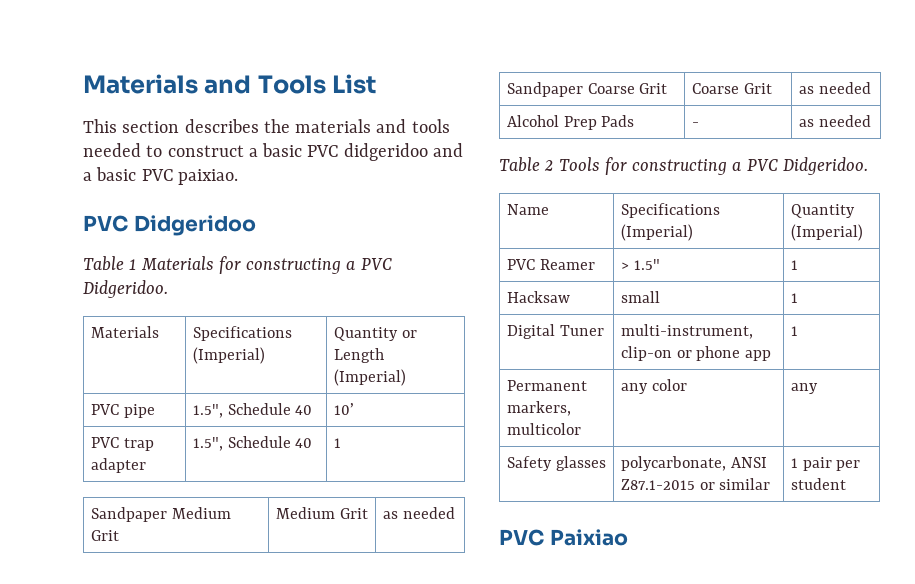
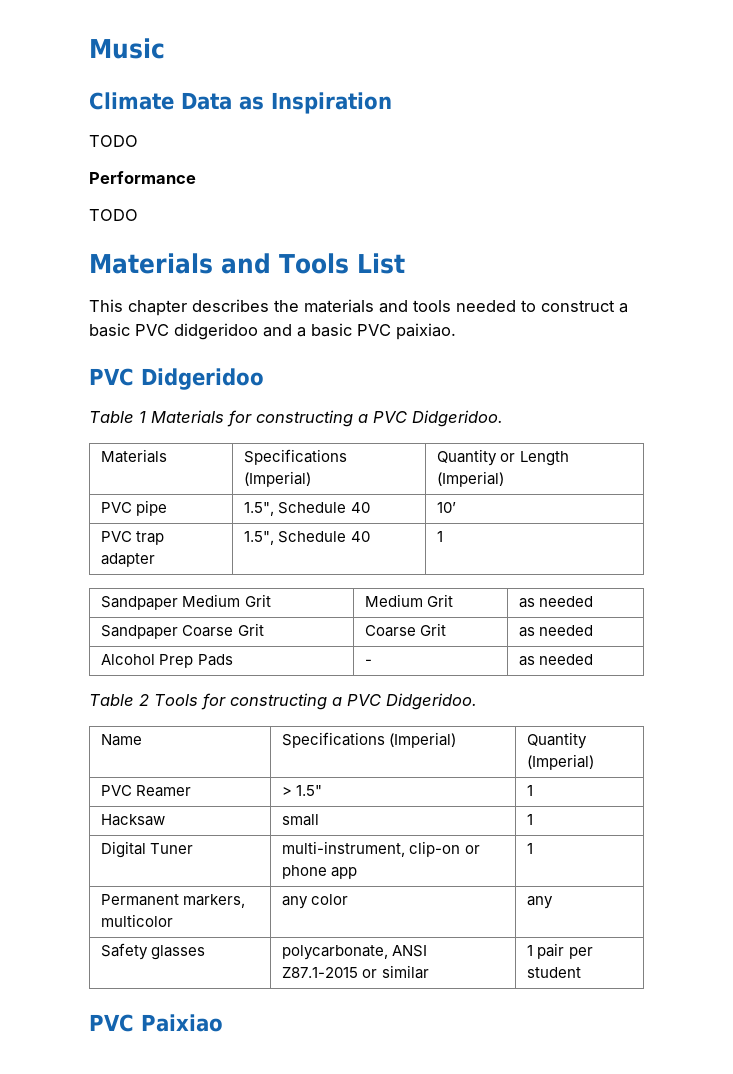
(83, 84) none -> [89,38,165,59] [89,92,392,114] [89,135,138,147] [89,171,196,184] [89,209,138,221] Music // Climate Data as Inspiration // TODO // Performance // TODO //
[122,121,180,133] section -> [128,300,187,316] chapter

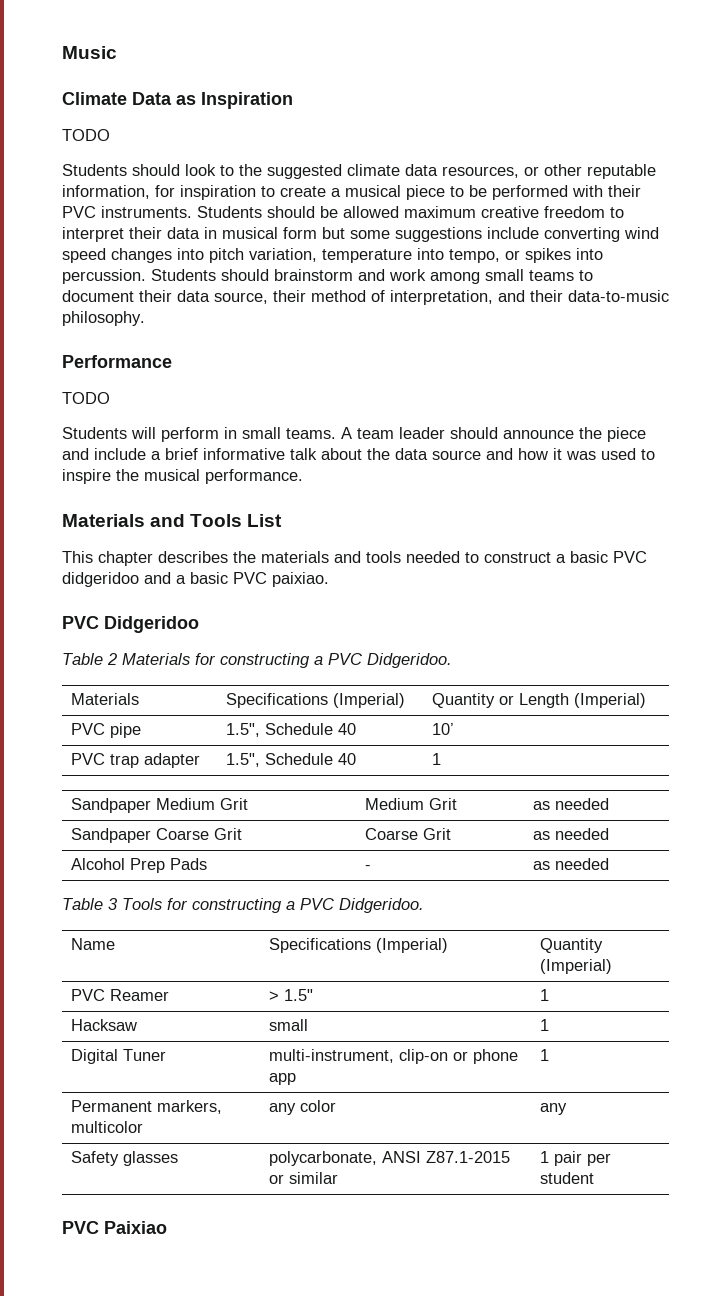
[89,171,196,184] [89,209,138,221] Performance // TODO -> [62,164,656,179] [62,185,641,200] [62,206,624,218] [62,227,659,242] [62,248,603,263] [62,269,593,284] [62,290,669,305] [62,311,145,326] [62,355,172,368] [62,392,110,404] [62,427,646,442] [62,448,655,460] [62,469,303,484] Students should look to the suggested climate data resources, or other reputable information, for inspiration to create a musical piece to be performed with their PVC instruments. Students should be allowed maximum creative freedom to interpret their data in musical form but some suggestions include converting wind speed changes into pitch variation, temperature into tempo, or spikes into percussion. Students should brainstorm and work among small teams to document their data source, their method of interpretation, and their data-to-music philosophy. // Performance // TODO // Students will perform in small teams. A team leader should announce the piece and include a brief informative talk about the data source and how it was used to inspire the musical performance.
[139,411,146,423] 1 -> [107,653,117,665] 2
[139,694,149,706] 2 -> [108,898,118,910] 3

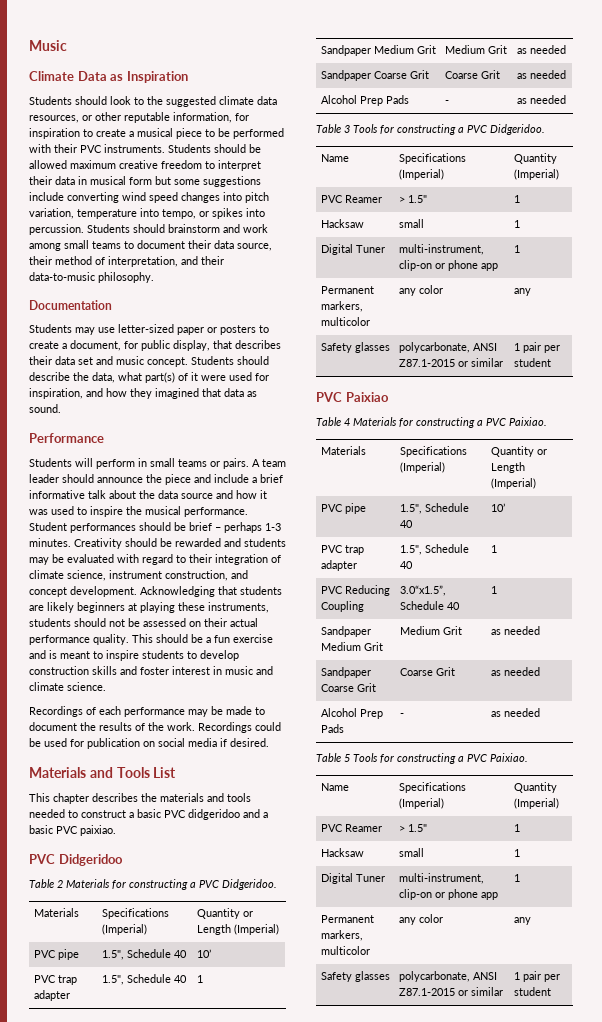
[62,129,110,141] // TODO -> (188, 77) none
(145, 318) none -> [29,300,112,310] [29,324,269,335] [29,340,281,351] [29,356,269,367] [29,372,269,383] [29,388,257,399] [29,404,61,413] // Documentation // Students may use letter-sized paper or posters to create a document, for public display, that describes their data set and music concept. Students should describe the data, what part(s) of it were used for inspiration, and how they imagined that data as sound.
[62,392,110,404] // TODO -> (104, 438) none
[286,428,336,439] teams. -> [178,458,249,469] teams or pairs.
(303, 476) none -> [29,522,281,533] [29,538,286,549] [29,554,281,565] [29,570,248,581] [29,586,282,597] [29,602,269,613] [29,618,258,627] [29,634,273,645] [29,650,239,661] [29,666,273,675] [29,682,106,691] [29,706,265,717] [29,722,281,733] [29,738,269,749] Student performances should be brief – perhaps 1-3 minutes. Creativity should be rewarded and students may be evaluated with regard to their integration of climate science, instrument construction, and concept development. Acknowledging that students are likely beginners at playing these instruments, students should not be assessed on their actual performance quality. This should be a fun exercise and is meant to inspire students to develop construction skills and foster interest in music and climate science. // Recordings of each performance may be made to document the results of the work. Recordings could be used for publication on social media if desired.
(167, 1227) none -> [316,417,547,428] [320,446,366,455] [399,446,467,457] [399,462,445,473] [490,446,547,457] [490,462,525,473] [490,478,536,489] [320,503,366,514] [399,503,469,514] [399,520,413,528] [490,503,505,512] [320,545,364,555] [320,560,357,571] [399,544,469,555] [399,561,413,569] [490,545,497,553] [320,585,390,596] [320,601,364,612] [399,585,446,596] [399,601,460,610] [490,586,497,594] [320,626,371,637] [320,642,383,651] [399,626,462,635] [490,626,540,635] [320,667,371,678] [320,683,376,692] [399,667,455,676] [490,667,540,676] [320,708,383,719] [320,724,344,733] [399,713,404,717] [490,708,540,717] [316,753,528,764] [320,783,349,791] [398,782,466,793] [398,798,444,809] [513,782,557,793] [513,798,559,809] [320,824,382,832] [398,824,427,832] [513,824,520,832] [320,848,364,857] [398,848,424,857] [513,849,520,857] [320,873,385,884] [398,873,484,884] [398,889,498,900] [513,874,520,882] [320,915,374,923] [320,930,363,941] [320,946,370,955] [398,914,443,925] [513,917,531,925] [320,971,390,982] [398,971,497,982] [398,987,503,996] [513,971,560,982] [513,987,551,996] // Table 4 Materials for constructing a PVC Paixiao. // Materials | Specifications (Imperial) | Quantity or Length (Imperial) // PVC pipe | 1.5", Schedule 40 | 10’ // PVC trap adapter | 1.5", Schedule 40 | 1 // PVC Reducing Coupling | 3.0“x1.5”, Schedule 40 | 1 // Sandpaper Medium Grit | Medium Grit | as needed // Sandpaper Coarse Grit | Coarse Grit | as needed // Alcohol Prep Pads | - | as needed // Table 5 Tools for constructing a PVC Paixiao. // Name | Specifications (Imperial) | Quantity (Imperial) // PVC Reamer | > 1.5" | 1 // Hacksaw | small | 1 // Digital Tuner | multi-instrument, clip-on or phone app | 1 // Permanent markers, multicolor | any color | any // Safety glasses | polycarbonate, ANSI Z87.1-2015 or similar | 1 pair per student

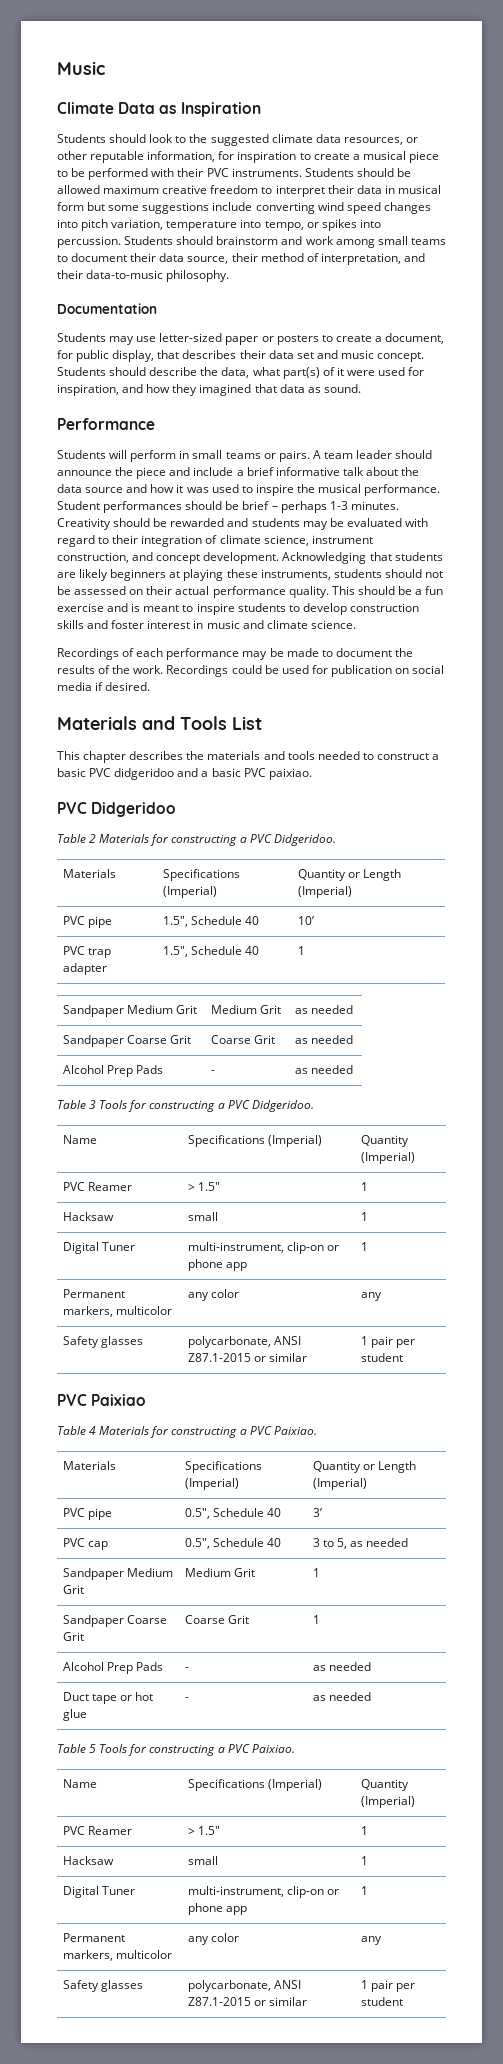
[399,503,469,514] [399,520,413,528] [490,503,505,512] [320,545,364,555] [320,560,357,571] [399,544,469,555] [399,561,413,569] [490,545,497,553] [320,585,390,596] [320,601,364,612] [399,585,446,596] [399,601,460,610] [490,586,497,594] [320,626,371,637] [320,642,383,651] [399,626,462,635] [490,626,540,635] [320,667,371,678] [320,683,376,692] [399,667,455,676] [490,667,540,676] [320,708,383,719] [320,724,344,733] [399,713,404,717] [490,708,540,717] 1.5", Schedule 40 | 10’ // PVC trap adapter | 1.5", Schedule 40 | 1 // PVC Reducing Coupling | 3.0“x1.5”, Schedule 40 | 1 // Sandpaper Medium Grit | Medium Grit | as needed // Sandpaper Coarse Grit | Coarse Grit | as needed // Alcohol Prep Pads | - | as needed -> [184,1508,282,1519] [312,1508,322,1517] [62,1538,108,1550] [184,1538,282,1549] [312,1538,409,1549] [62,1568,173,1580] [62,1585,84,1594] [184,1568,255,1577] [312,1568,320,1577] [62,1615,167,1627] [62,1632,84,1641] [184,1615,249,1624] [312,1615,320,1624] [62,1662,164,1674] [184,1667,189,1671] [312,1662,371,1671] [62,1692,154,1704] [62,1709,87,1721] [184,1697,189,1701] [312,1692,371,1701] 0.5", Schedule 40 | 3’ // PVC cap | 0.5", Schedule 40 | 3 to 5, as needed // Sandpaper Medium Grit | Medium Grit | 1 // Sandpaper Coarse Grit | Coarse Grit | 1 // Alcohol Prep Pads | - | as needed // Duct tape or hot glue | - | as needed

